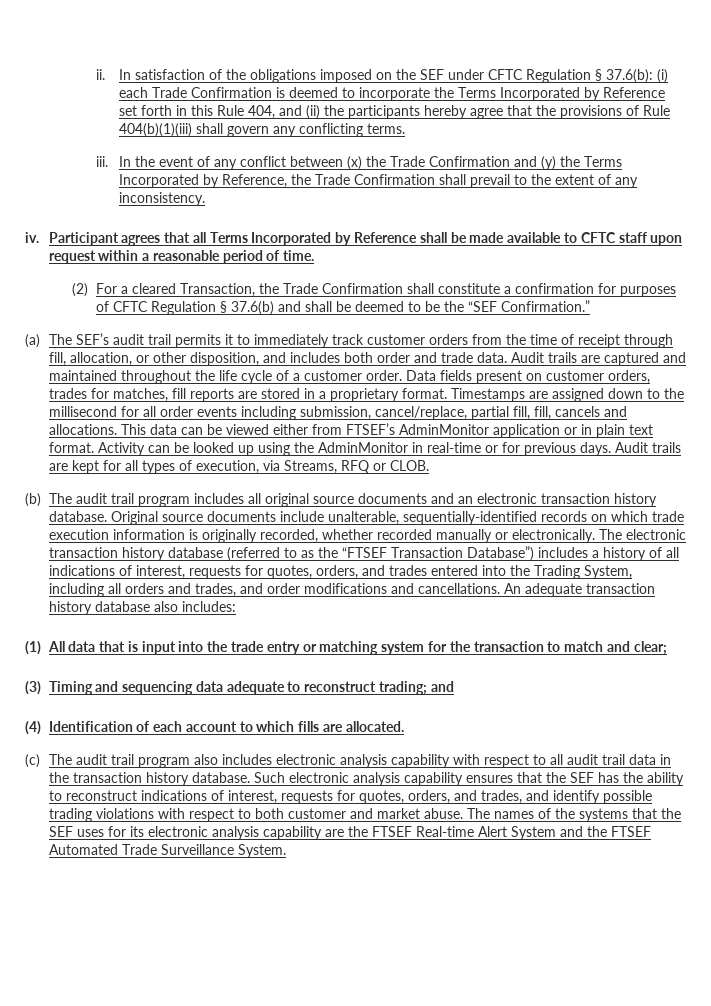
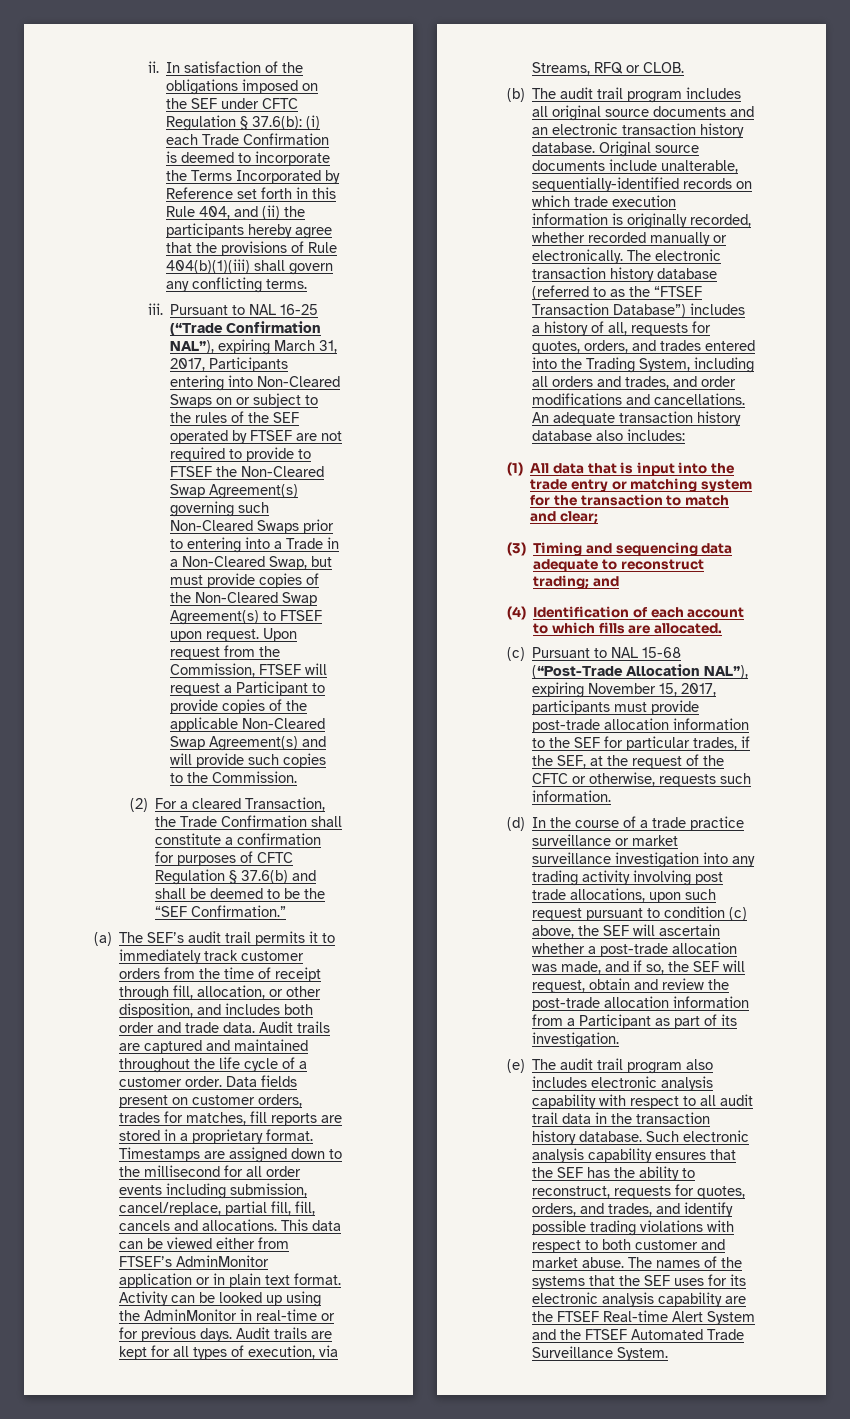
[119,156,623,170] [119,174,639,188] [119,192,206,206] [25,232,683,246] [48,250,315,264] In the event of any conflict between (x) the Trade Confirmation and (y) the Terms Incorporated by Reference, the Trade Confirmation shall prevail to the extent of any inconsistency. // iv. Participant agrees that all Terms Incorporated by Reference shall be made available to CFTC staff upon request within a reasonable period of time. -> [170,304,319,315] [170,321,322,336] [170,339,338,355] [170,357,289,372] [170,375,341,391] [170,393,319,408] [170,411,300,423] [170,430,343,444] [170,447,312,462] [170,466,325,477] [170,484,299,499] [170,501,270,517] [170,519,335,534] [170,537,340,553] [170,556,333,570] [170,573,320,588] [170,592,318,606] [170,610,323,625] [170,628,298,642] [170,645,281,660] [170,663,328,677] [170,681,326,696] [170,699,308,714] [170,717,326,732] [170,736,327,751] [170,753,327,768] [170,771,298,783] Pursuant to NAL 16-25 (“Trade Confirmation NAL”), expiring March 31, 2017, Participants entering into Non-Cleared Swaps on or subject to the rules of the SEF operated by FTSEF are not required to provide to FTSEF the Non-Cleared Swap Agreement(s) governing such Non-Cleared Swaps prior to entering into a Trade in a Non-Cleared Swap, but must provide copies of the Non-Cleared Swap Agreement(s) to FTSEF upon request. Upon request from the Commission, FTSEF will request a Participant to provide copies of the applicable Non-Cleared Swap Agreement(s) and will provide such copies to the Commission.
[665,547,679,558] [48,565,185,579] all indications of interest, -> [608,322,628,335] all,
(40, 761) none -> [532,647,682,658] [532,664,749,679] [532,682,717,698] [532,700,700,715] [532,718,750,733] [532,736,751,751] [532,754,725,769] [532,772,752,787] [532,790,612,802] [507,816,745,831] [532,834,679,846] [532,852,756,868] [532,870,724,886] [532,888,717,903] [532,906,748,921] [532,924,721,938] [532,942,738,957] [532,960,746,974] [532,978,730,993] [532,996,750,1011] [532,1014,738,1029] [532,1032,620,1048] [507,1059,525,1073] Pursuant to NAL 15-68 (“Post-Trade Allocation NAL”), expiring November 15, 2017, participants must provide post-trade allocation information to the SEF for particular trades, if the SEF, at the request of the CFTC or otherwise, requests such information. // (d) In the course of a trade practice surveillance or market surveillance investigation into any trading activity involving post trade allocations, upon such request pursuant to condition (c) above, the SEF will ascertain whether a post-trade allocation was made, and if so, the SEF will request, obtain and review the post-trade allocation information from a Participant as part of its investigation. // (e)
[65,790,277,804] reconstruct indications of interest, -> [532,1186,611,1198] reconstruct,

